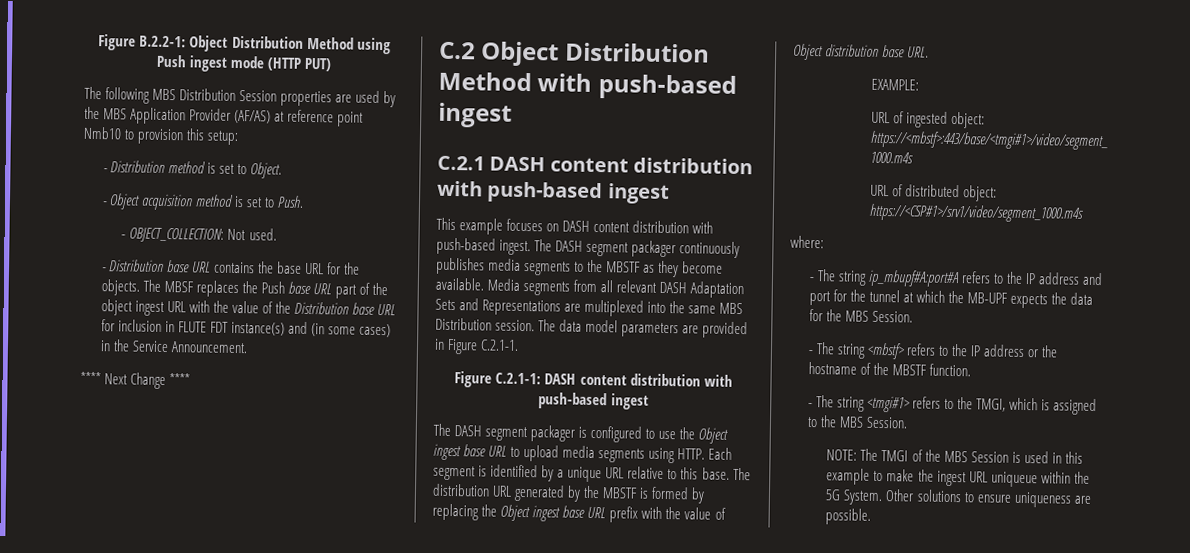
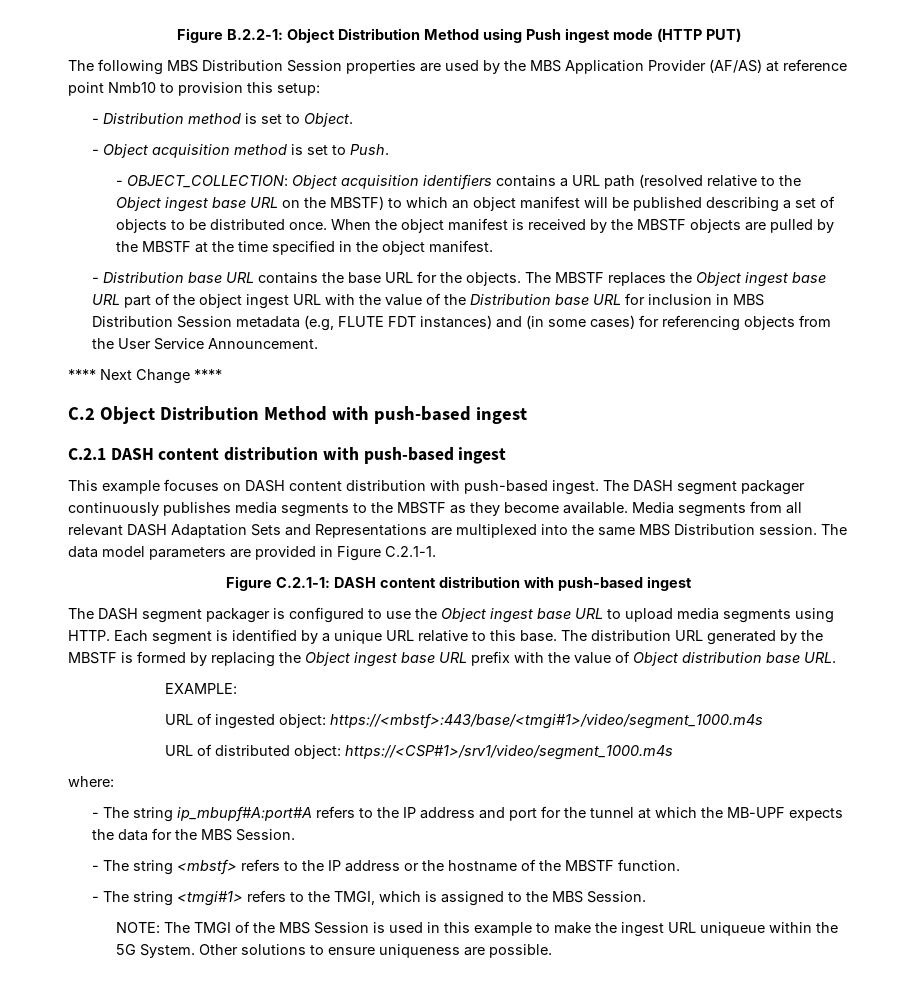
[227,228,277,241] Not used. -> [292,174,802,190] [116,196,836,212] [116,218,835,233] [116,240,494,255] Object acquisition identifiers contains a URL path (resolved relative to the Object ingest base URL on the MBSTF) to which an object manifest will be published describing a set of objects to be distributed once. When the object manifest is received by the MBSTF objects are pulled by the MBSTF at the time specified in the object manifest.
[163,280,194,293] MBSF -> [555,272,605,284] MBSTF
[260,281,285,294] Push -> [696,272,789,287] Object ingest
(175, 326) none -> [733,294,765,306] [92,315,335,331] MBS Distribution Session metadata (e.g,
[230,321,285,336] instance(s) -> [420,315,493,329] instances)
[99,339,130,352] in the -> [639,315,832,331] [92,338,152,349] for referencing objects from the User

